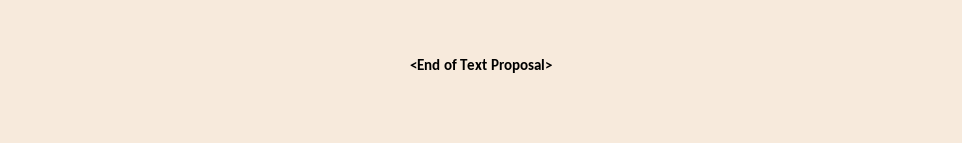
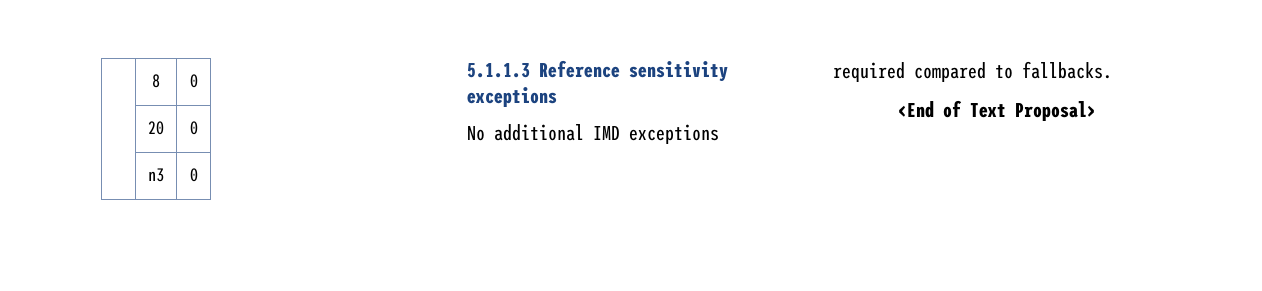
(409, 64) none -> [152,74,160,88] [189,74,198,88] [148,121,164,135] [189,121,198,135] [148,168,164,182] [189,168,198,182] [467,60,728,82] [467,87,557,107] [467,124,719,144] [833,61,1112,82] | 8 | 0 // | 20 | 0 // | n3 | 0 // 5.1.1.3 Reference sensitivity exceptions // No additional IMD exceptions required compared to fallbacks. //

